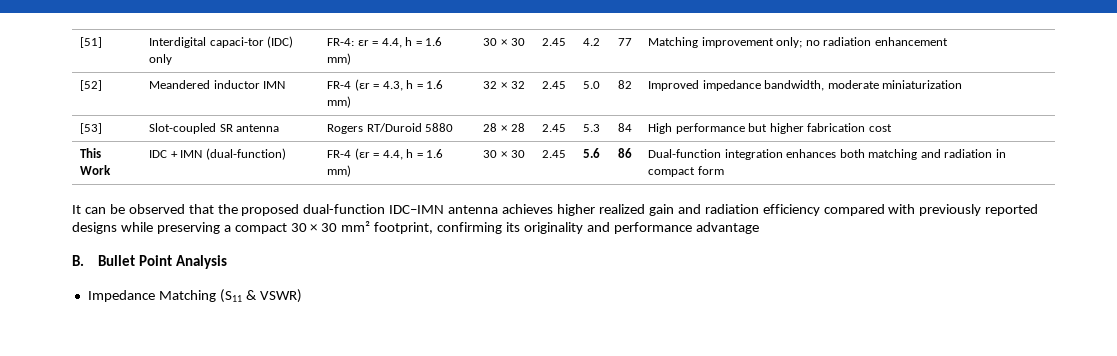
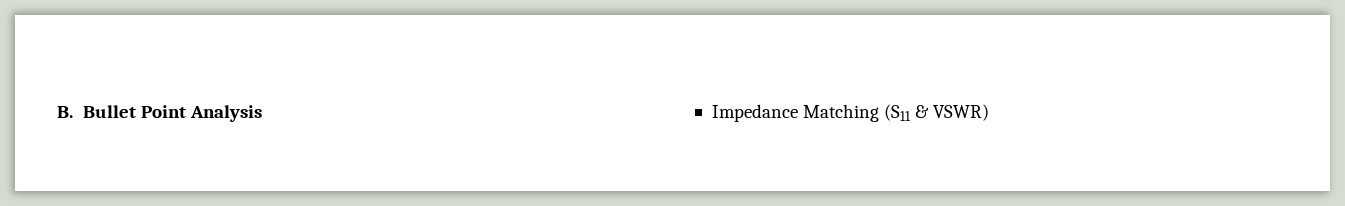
[80,37,103,48] [149,36,294,48] [149,54,173,65] [327,37,443,48] [327,53,352,65] [483,38,525,46] [542,38,566,46] [583,38,600,46] [617,38,632,46] [648,37,948,48] [80,80,103,91] [149,80,286,89] [327,79,444,91] [327,96,352,108] [483,81,525,89] [542,81,566,89] [583,81,600,89] [617,80,632,89] [648,80,963,91] [80,123,103,134] [149,123,280,134] [327,123,454,134] [483,123,525,132] [542,124,566,132] [583,124,600,132] [617,123,632,132] [648,123,892,134] [80,148,102,158] [80,165,112,175] [149,148,286,160] [327,148,444,160] [327,165,352,177] [483,150,525,158] [542,150,566,158] [583,148,600,158] [617,148,632,158] [648,149,1006,160] [648,166,724,177] [72,204,1039,216] [72,221,759,234] [51] | Interdigital capaci-tor (IDC) only | FR-4: εr = 4.4, h = 1.6 mm) | 30 × 30 | 2.45 | 4.2 | 77 | Matching improvement only; no radiation enhancement // [52] | Meandered inductor IMN | FR-4 (εr = 4.3, h = 1.6 mm) | 32 × 32 | 2.45 | 5.0 | 82 | Improved impedance bandwidth, moderate miniaturization // [53] | Slot-coupled SR antenna | Rogers RT/Duroid 5880 | 28 × 28 | 2.45 | 5.3 | 84 | High performance but higher fabrication cost // This Work | IDC + IMN (dual-function) | FR-4 (εr = 4.4, h = 1.6 mm) | 30 × 30 | 2.45 | 5.6 | 86 | Dual-function integration enhances both matching and radiation in compact form // It can be observed that the proposed dual-function IDC–IMN antenna achieves higher realized gain and radiation efficiency compared with previously reported designs while preserving a compact 30 × 30 mm² footprint, confirming its originality and performance advantage // -> (57, 112) none

